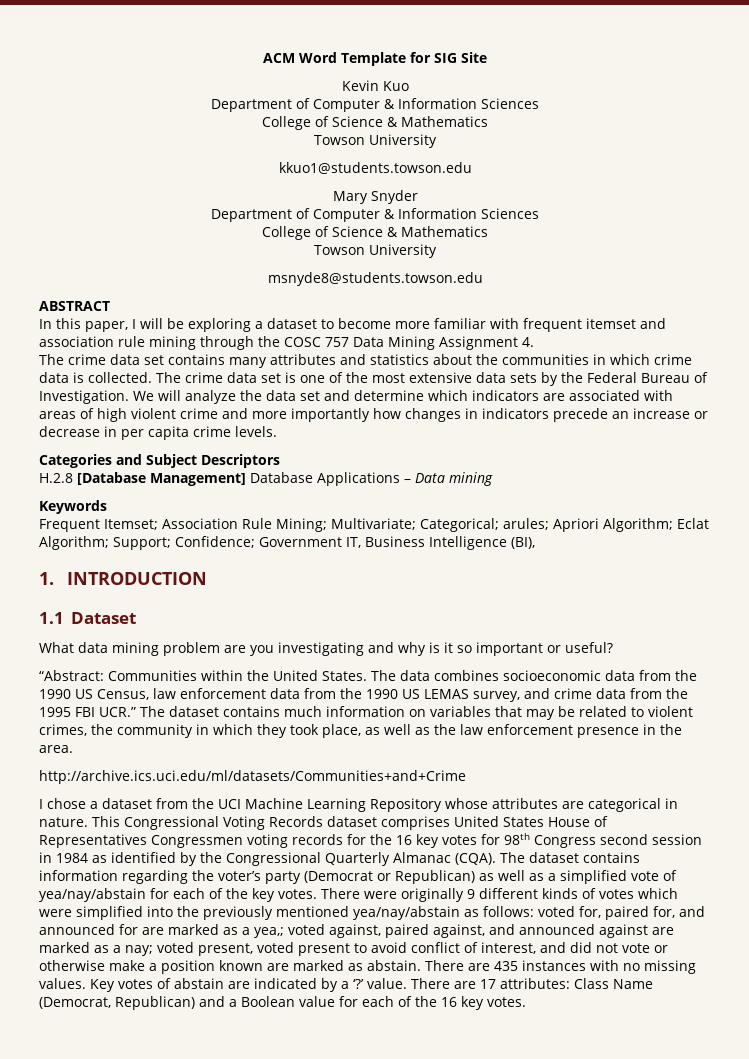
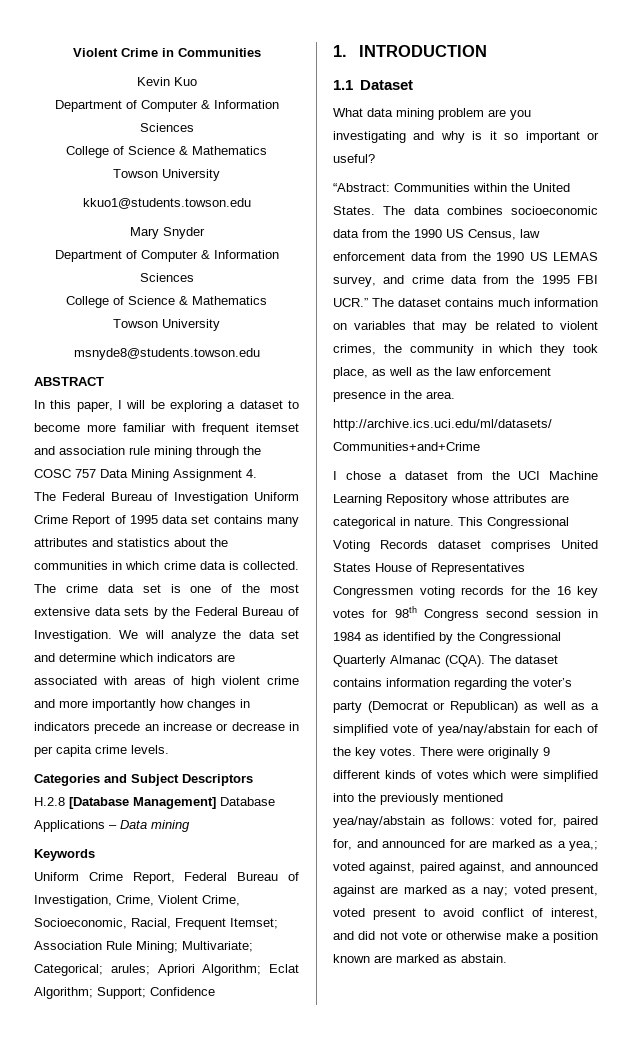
[263,52,487,66] ACM Word Template for SIG Site -> [72,48,261,57] Violent Crime in Communities
[68,354,106,365] crime -> [61,492,299,504] [34,515,158,527] Federal Bureau of Investigation Uniform Crime Report of 1995
(107, 507) none -> [34,872,299,884] [34,895,240,907] [34,918,171,929] Uniform Crime Report, Federal Bureau of Investigation, Crime, Violent Crime, Socioeconomic, Racial,
[175,536,535,550] Confidence; Government IT, Business Intelligence (BI), -> [150,987,215,996] Confidence
[425,960,696,974] [39,978,653,992] [39,996,526,1010] There are 435 instances with no missing values. Key votes of abstain are indicated by a ‘?’ value. There are 17 attributes: Class Name (Democrat, Republican) and a Boolean value for each of the 16 key votes. -> (507, 958) none

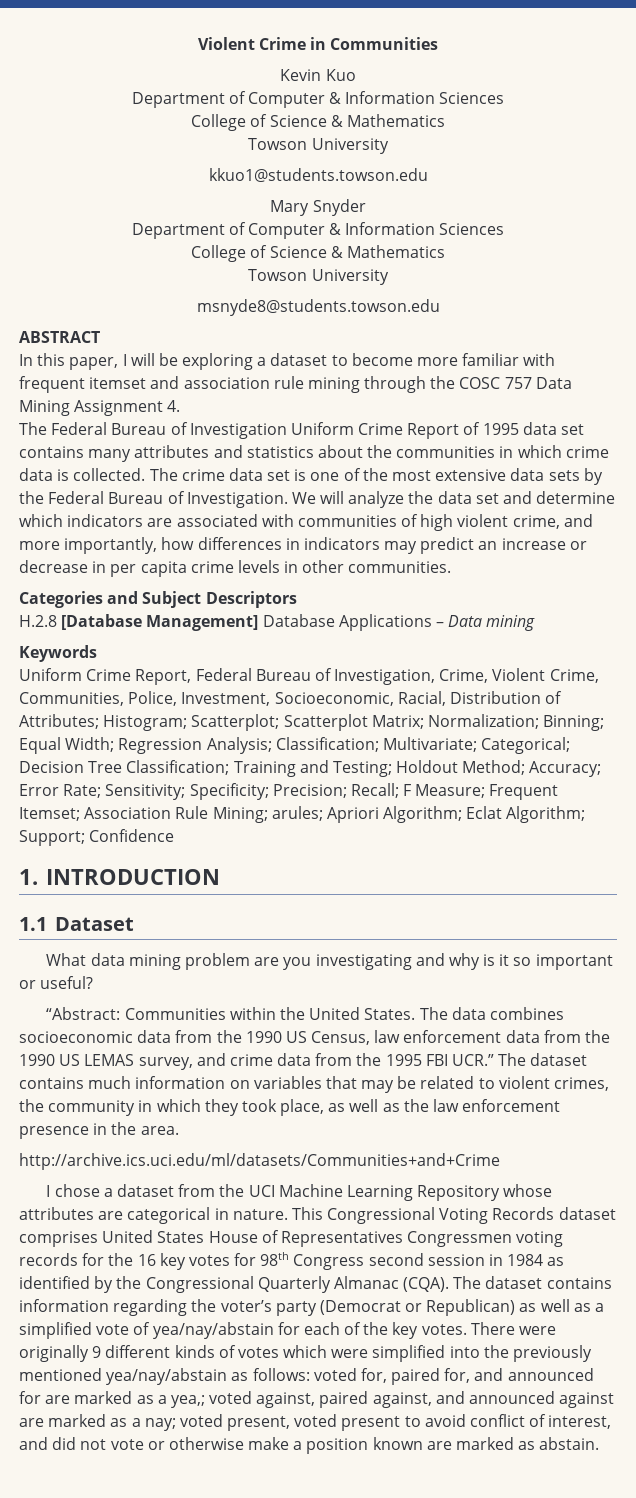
[134,677,166,685] areas -> [297,515,397,527] communities
[267,676,299,685] crime -> [512,515,560,529] crime,
[92,699,250,711] [34,722,141,734] importantly how changes in indicators precede -> [64,537,475,554] importantly, how differences in indicators may predict
[131,745,169,754] levels. -> [237,560,452,573] levels in other communities.
[34,918,171,929] Socioeconomic, Racial, -> [19,691,563,706] [19,714,605,731] [19,737,571,754] [19,760,602,777] [19,783,486,800] Communities, Police, Investment, Socioeconomic, Racial, Distribution of Attributes; Histogram; Scatterplot; Scatterplot Matrix; Normalization; Binning; Equal Width; Regression Analysis; Classification; Multivariate; Categorical; Decision Tree Classification; Training and Testing; Holdout Method; Accuracy; Error Rate; Sensitivity; Specificity; Precision; Recall; F Measure;
[182,941,253,952] [34,964,103,976] Multivariate; Categorical; -> (268, 815) none

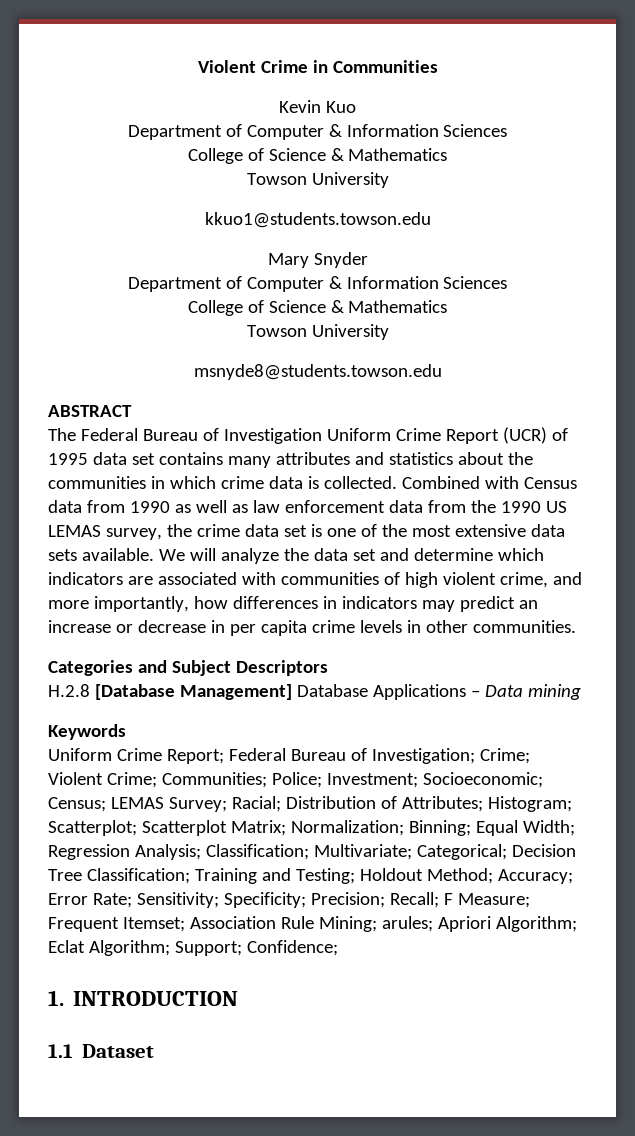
[19,353,556,370] [19,376,572,393] [19,400,181,416] // In this paper, I will be exploring a dataset to become more familiar with frequent itemset and association rule mining through the COSC 757 Data Mining Assignment 4. -> (132, 411) none
(460, 431) none -> [502,427,547,444] (UCR)
[149,468,178,481] The -> [401,476,577,489] [48,500,567,513] [48,524,192,540] Combined with Census data from 1990 as well as law enforcement data from the 1990 US LEMAS survey, the
[583,468,603,485] [19,491,288,508] by the Federal Bureau of Investigation. -> [81,548,154,561] available.
[135,668,599,685] [19,691,446,706] Report, Federal Bureau of Investigation, Crime, Violent Crime, Communities, Police, Investment, Socioeconomic, Racial, -> [166,748,530,764] [48,772,543,788] [48,796,281,812] Report; Federal Bureau of Investigation; Crime; Violent Crime; Communities; Police; Investment; Socioeconomic; Census; LEMAS Survey; Racial;
[89,829,175,842] Confidence -> [246,940,338,956] Confidence;
[46,953,613,970] [19,976,94,989] [46,1007,564,1020] [19,1030,611,1045] [19,1053,588,1070] [19,1076,610,1093] [19,1099,561,1116] [19,1122,179,1139] [19,1153,500,1170] [46,1184,553,1201] [19,1207,616,1224] [19,1230,564,1247] [19,1252,565,1270] [19,1276,612,1293] [19,1299,605,1316] [19,1322,557,1339] [19,1345,593,1362] [19,1368,594,1385] [19,1391,615,1408] [19,1414,612,1431] [19,1437,600,1454] // What data mining problem are you investigating and why is it so important or useful? // “Abstract: Communities within the United States. The data combines socioeconomic data from the 1990 US Census, law enforcement data from the 1990 US LEMAS survey, and crime data from the 1995 FBI UCR.” The dataset contains much information on variables that may be related to violent crimes, the community in which they took place, as well as the law enforcement presence in the area. // http://archive.ics.uci.edu/ml/datasets/Communities+and+Crime // I chose a dataset from the UCI Machine Learning Repository whose attributes are categorical in nature. This Congressional Voting Records dataset comprises United States House of Representatives Congressmen voting records for the 16 key votes for 98th Congress second session in 1984 as identified by the Congressional Quarterly Almanac (CQA). The dataset contains information regarding the voter’s party (Democrat or Republican) as well as a simplified vote of yea/nay/abstain for each of the key votes. There were originally 9 different kinds of votes which were simplified into the previously mentioned yea/nay/abstain as follows: voted for, paired for, and announced for are marked as a yea,; voted against, paired against, and announced against are marked as a nay; voted present, voted present to avoid conflict of interest, and did not vote or otherwise make a position known are marked as abstain. -> (155, 1051) none

